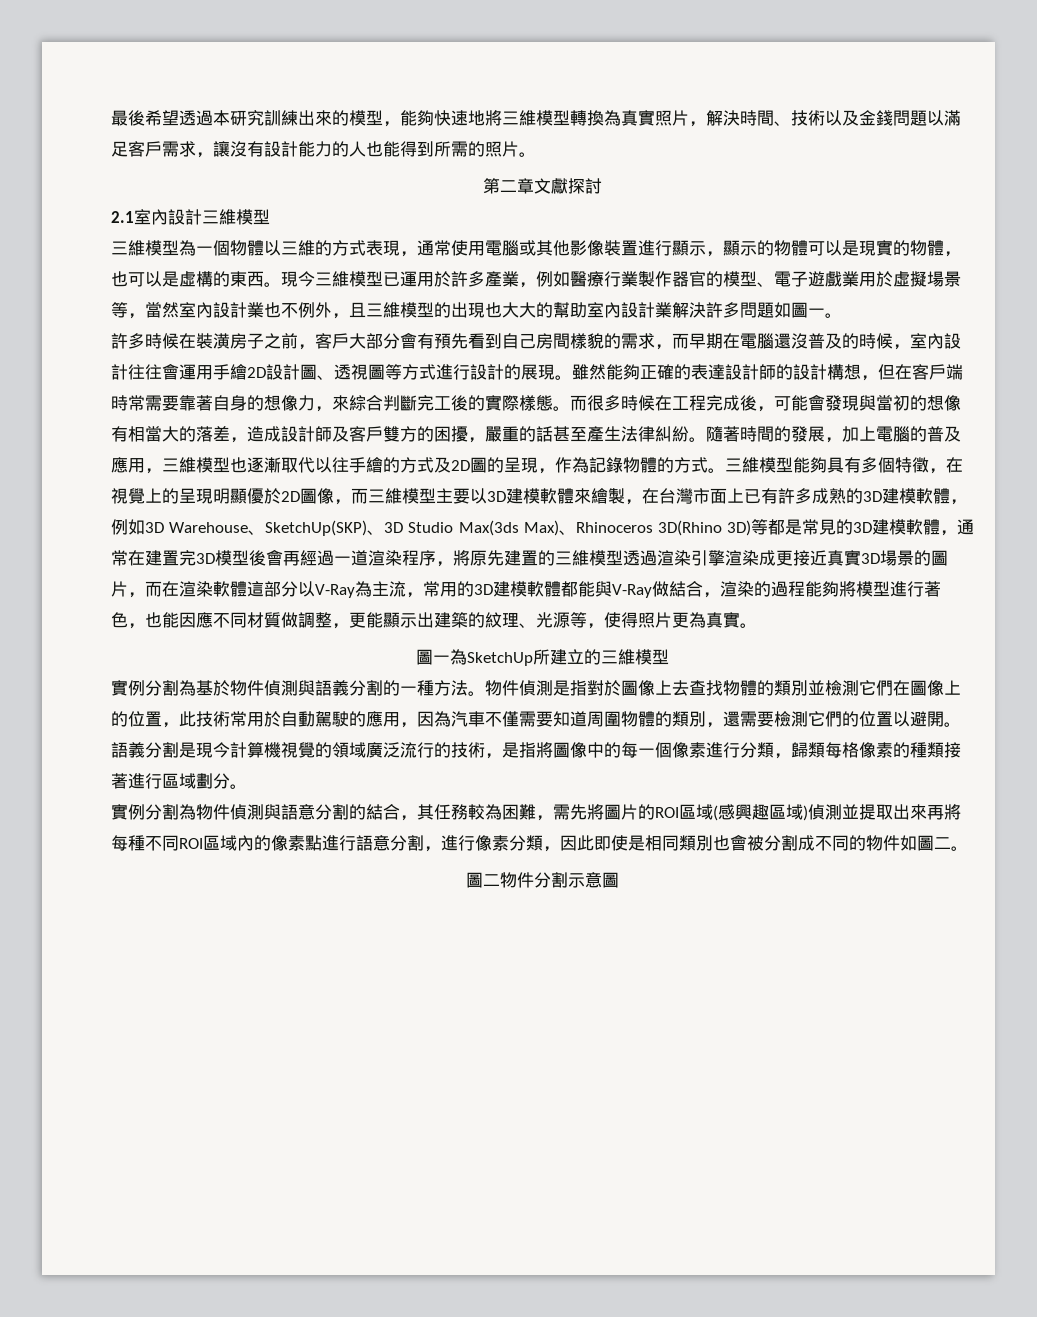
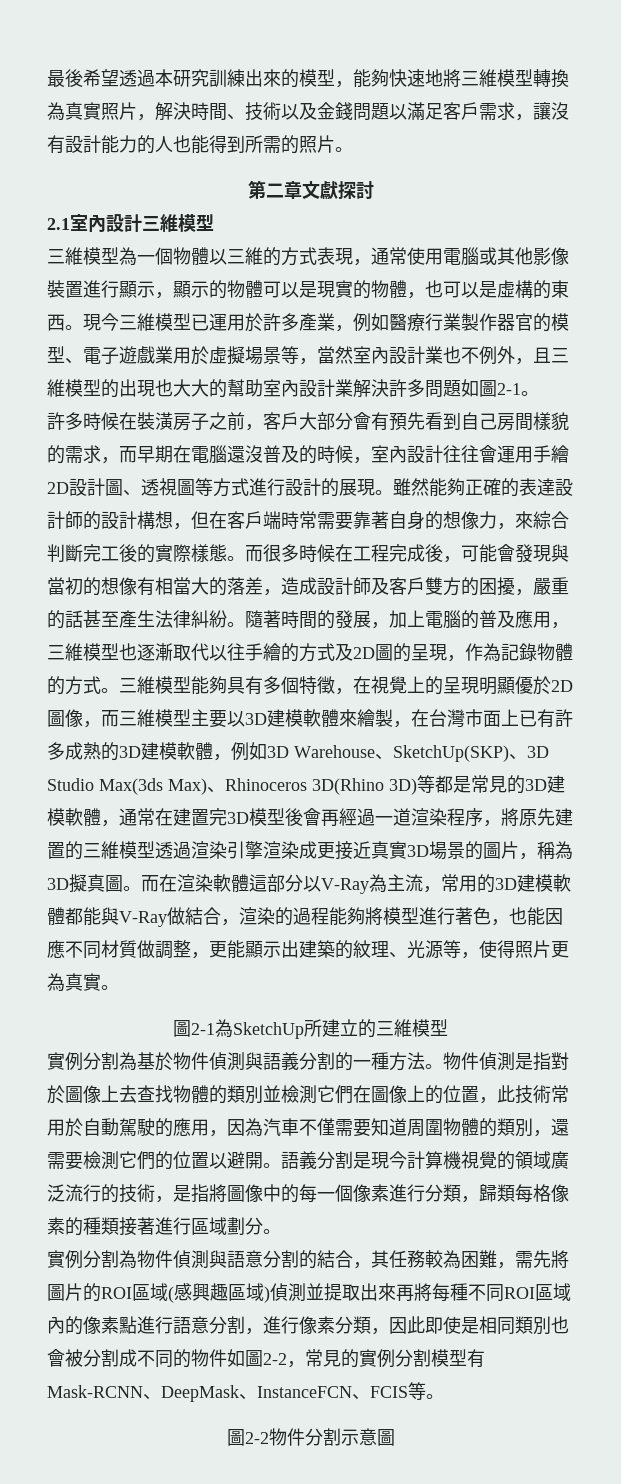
[808,308,825,316] 一 -> [497,383,521,395] 2-1
(145, 595) none -> [537,841,573,860] [47,874,141,893] 稱為3D擬真圖。
[433,655,450,663] 一 -> [191,1023,215,1035] 2-1
[934,837,968,851] [466,872,500,888] 二。 // 圖二 -> [263,1349,485,1368] [47,1382,444,1402] [226,1429,269,1446] 2-2，常見的實例分割模型有Mask-RCNN、DeepMask、InstanceFCN、FCIS等。 // 圖2-2

